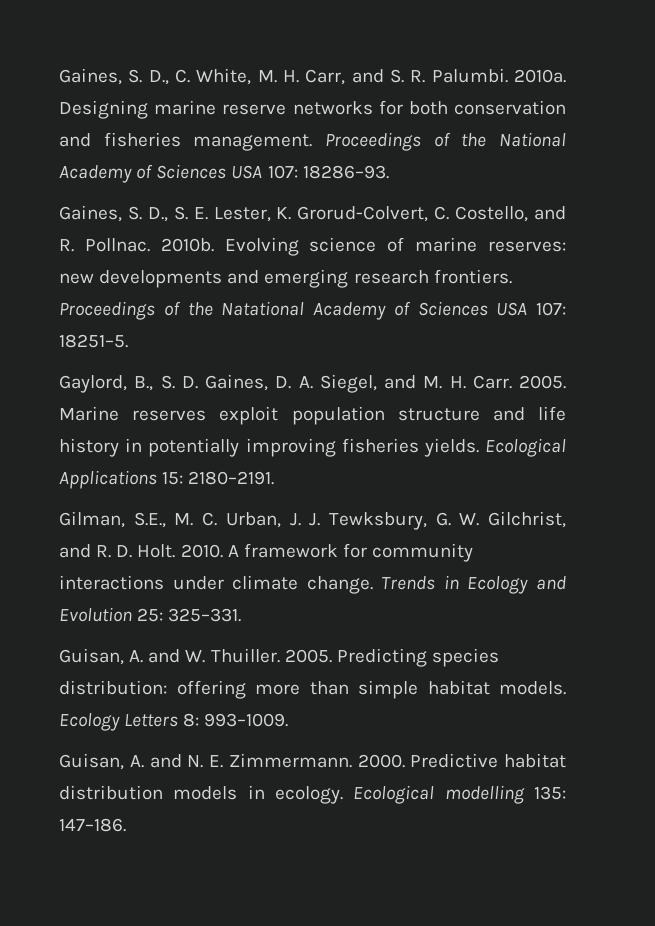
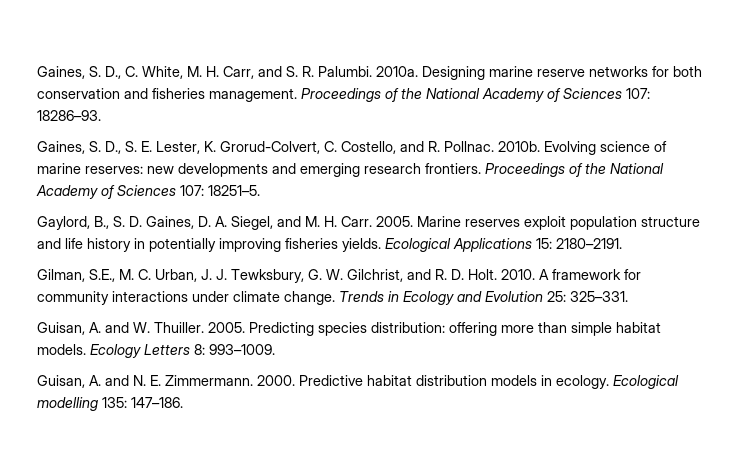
[231,165,263,179] USA -> (622, 93) none
[221,301,528,320] Natational Academy of Sciences USA -> [610,163,664,174] [36,185,176,199] National Academy of Sciences

